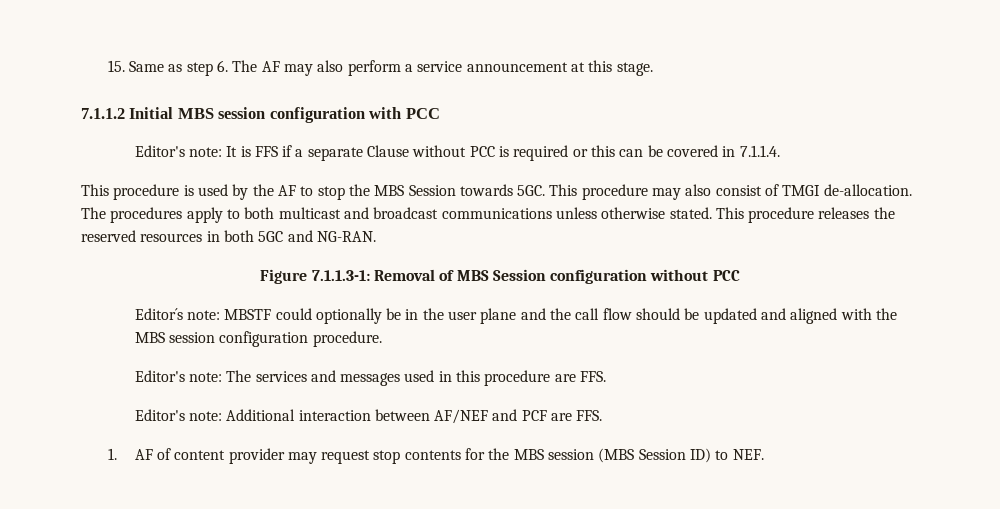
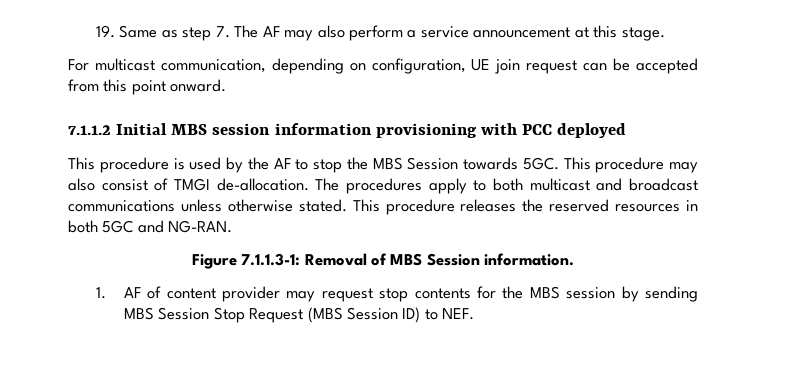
[107,60,125,72] 15. -> [95,25,115,38] 19.
[217,60,229,72] 6. -> [215,26,230,38] 7.
(653, 69) none -> [68,58,699,74] [68,79,227,95] // For multicast communication, depending on configuration, UE join request can be accepted from this point onward.
[269,107,365,123] configuration -> [274,123,477,138] information provisioning
[134,145,780,161] // Editor's note: It is FFS if a separate Clause without PCC is required or this can be covered in 7.1.1.4. -> [557,123,627,138] deployed
[550,269,740,284] [134,308,897,324] [134,331,382,347] [134,370,607,386] [134,409,603,424] configuration without PCC // Editor´s note: MBSTF could optionally be in the user plane and the call flow should be updated and aligned with the MBS session configuration procedure. // Editor's note: The services and messages used in this procedure are FFS. // Editor's note: Additional interaction between AF/NEF and PCF are FFS. -> [484,253,575,266] information.
(595, 454) none -> [621,286,699,302] [123,307,304,323] by sending MBS Session Stop Request

